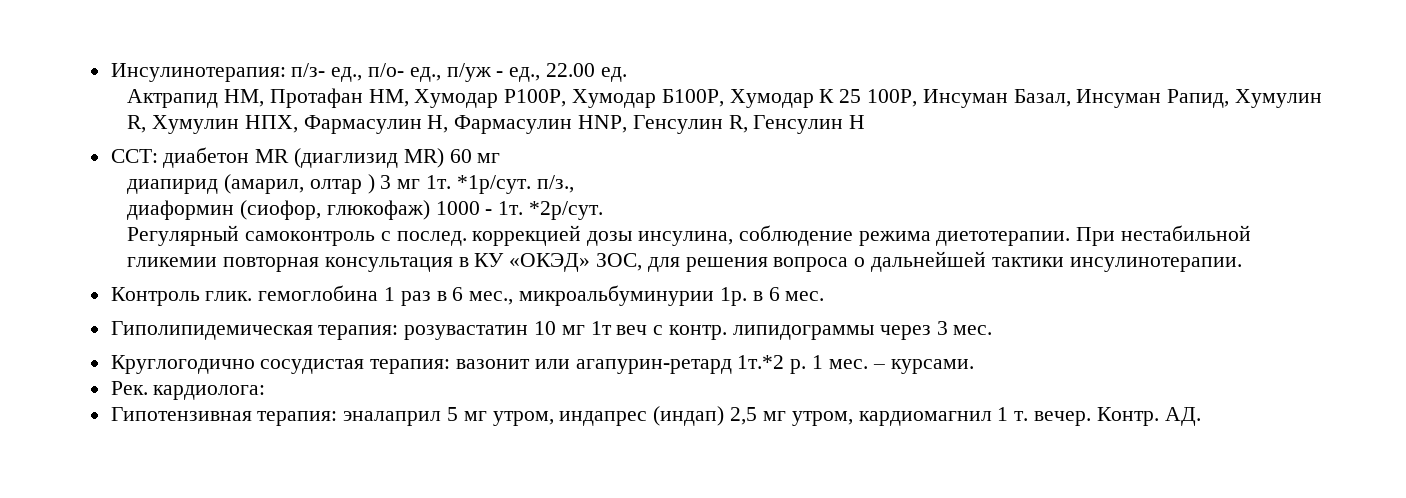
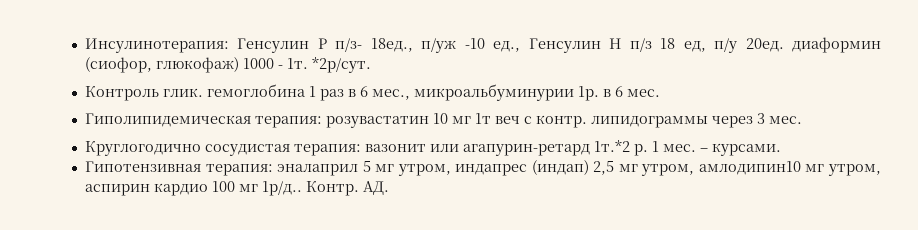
[291,63,627,82] [127,88,1323,108] [127,115,866,134] [110,147,501,168] [127,174,574,194] п/з- ед., п/о- ед., п/уж - ед., 22.00 ед. // Актрапид НМ, Протафан НМ, Хумодар Р100Р, Хумодар Б100Р, Хумодар К 25 100Р, Инсуман Базал, Инсуман Рапид, Хумулин R, Хумулин НПХ, Фармасулин Н, Фармасулин НNР, Генсулин R, Генсулин Н // ССТ: диабетон МR (диаглизид МR) 60 мг // диапирид (амарил, олтар ) 3 мг 1т. *1р/сут. п/з., // -> [237,38,784,53] Генсулин Р п/з- 18ед., п/уж -10 ед., Генсулин Н п/з 18 ед, п/у 20ед.
[127,225,1252,246] [127,251,1242,272] // Регулярный самоконтроль с послед. коррекцией дозы инсулина, соблюдение режима диетотерапии. При нестабильной гликемии повторная консультация в КУ «ОКЭД» ЗОС, для решения вопроса о дальнейшей тактики инсулинотерапии. -> (371, 65) none
[110,381,266,400] // Рек. кардиолога: -> (781, 149) none
[858,407,1091,426] кардиомагнил 1 т. вечер. -> [698,161,881,176] [84,181,302,196] амлодипин10 мг утром, аспирин кардио 100 мг 1р/д..

